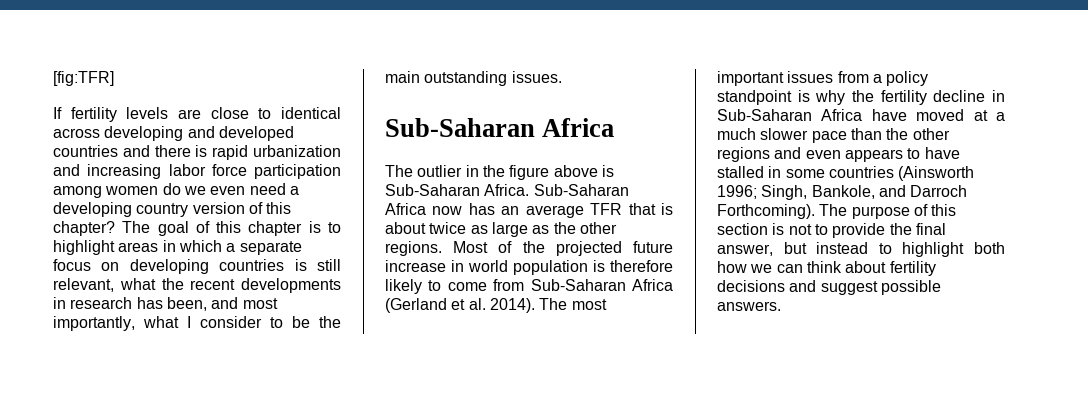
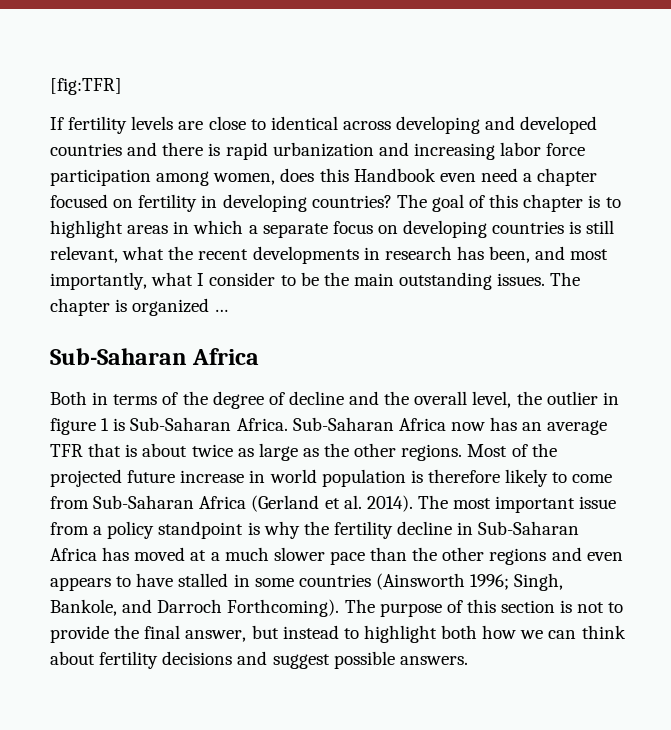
[105,183,299,195] [53,202,292,217] [53,221,115,236] women do we even need a developing country version of this chapter? -> [213,168,598,186] [50,194,392,212] women, does this Handbook even need a chapter focused on fertility in developing countries?
[385,118,615,137] [385,165,598,180] // Sub-Saharan Africa // The outlier in the figure above -> [550,272,581,286] [50,298,229,316] [50,348,260,365] [50,391,619,409] [50,418,110,435] The chapter is organized … // Sub-Saharan Africa // Both in terms of the degree of decline and the overall level, the outlier in figure 1
[787,71,834,83] issues -> [579,496,617,509] issue
[871,109,907,121] have -> [102,547,130,561] has

